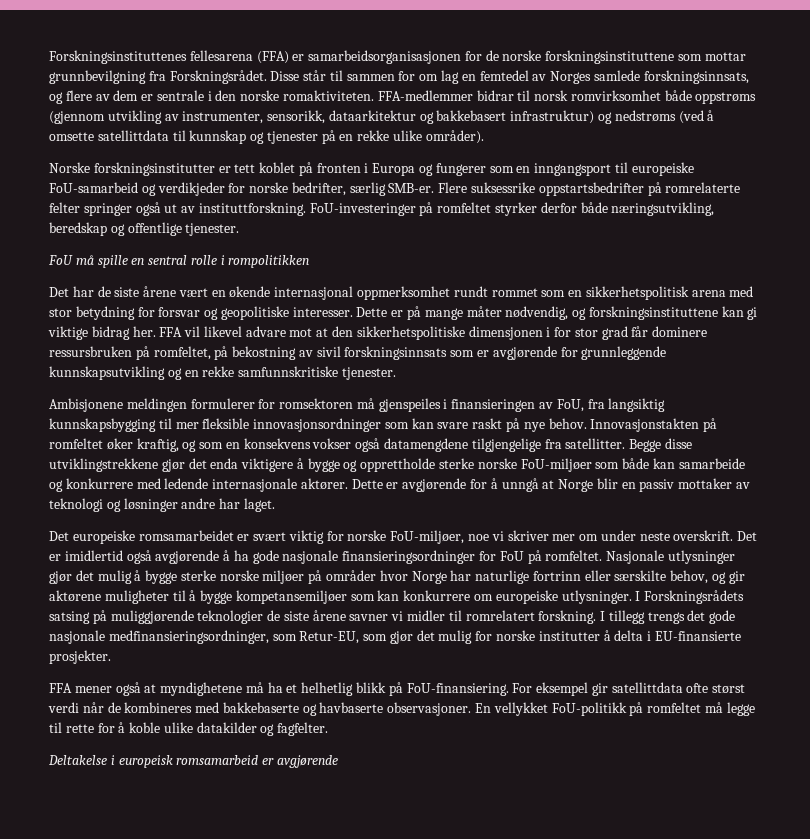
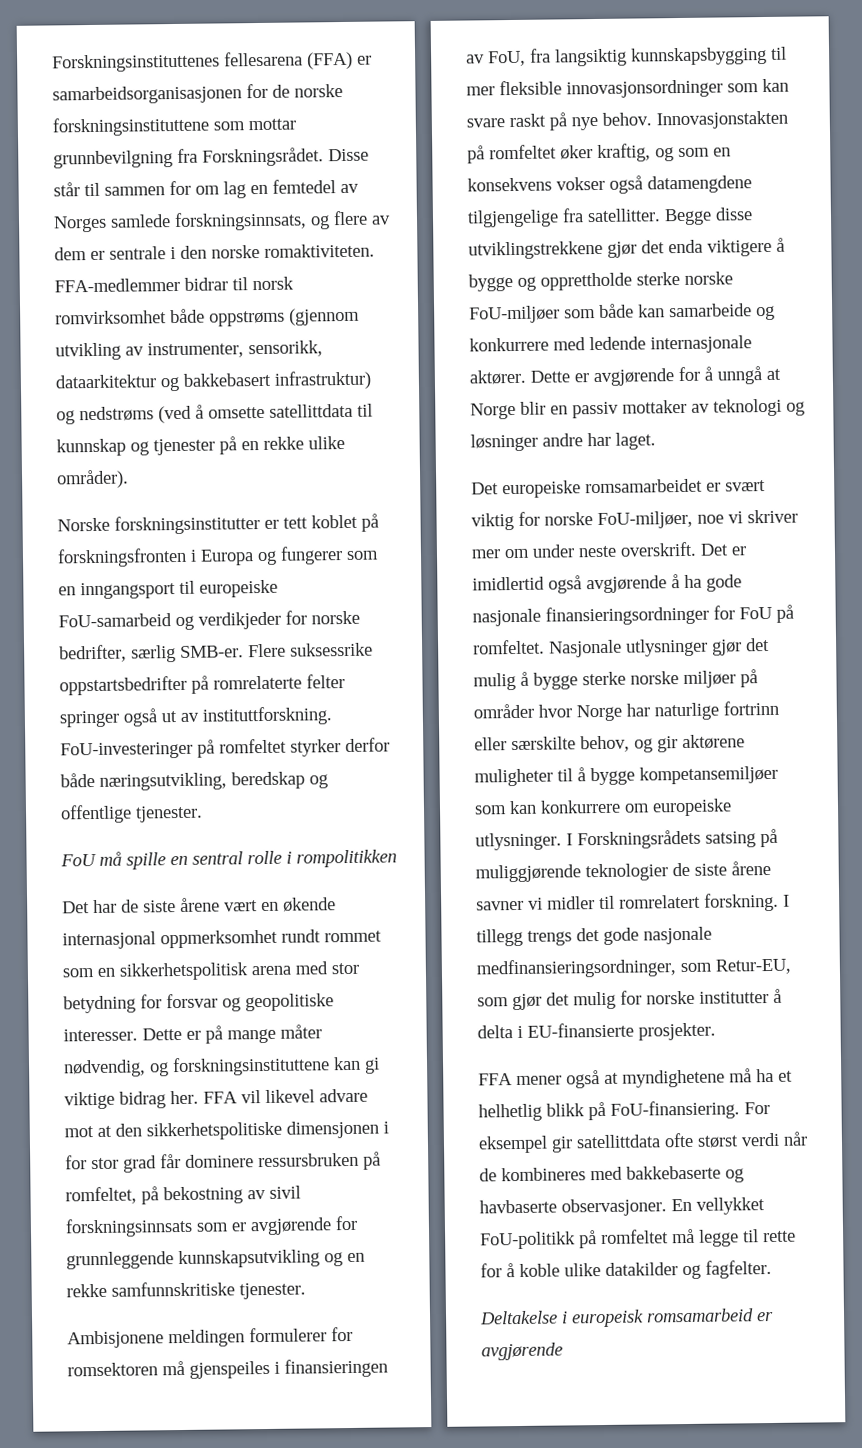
[316,163,361,173] fronten -> [57,547,187,568] forskningsfronten

